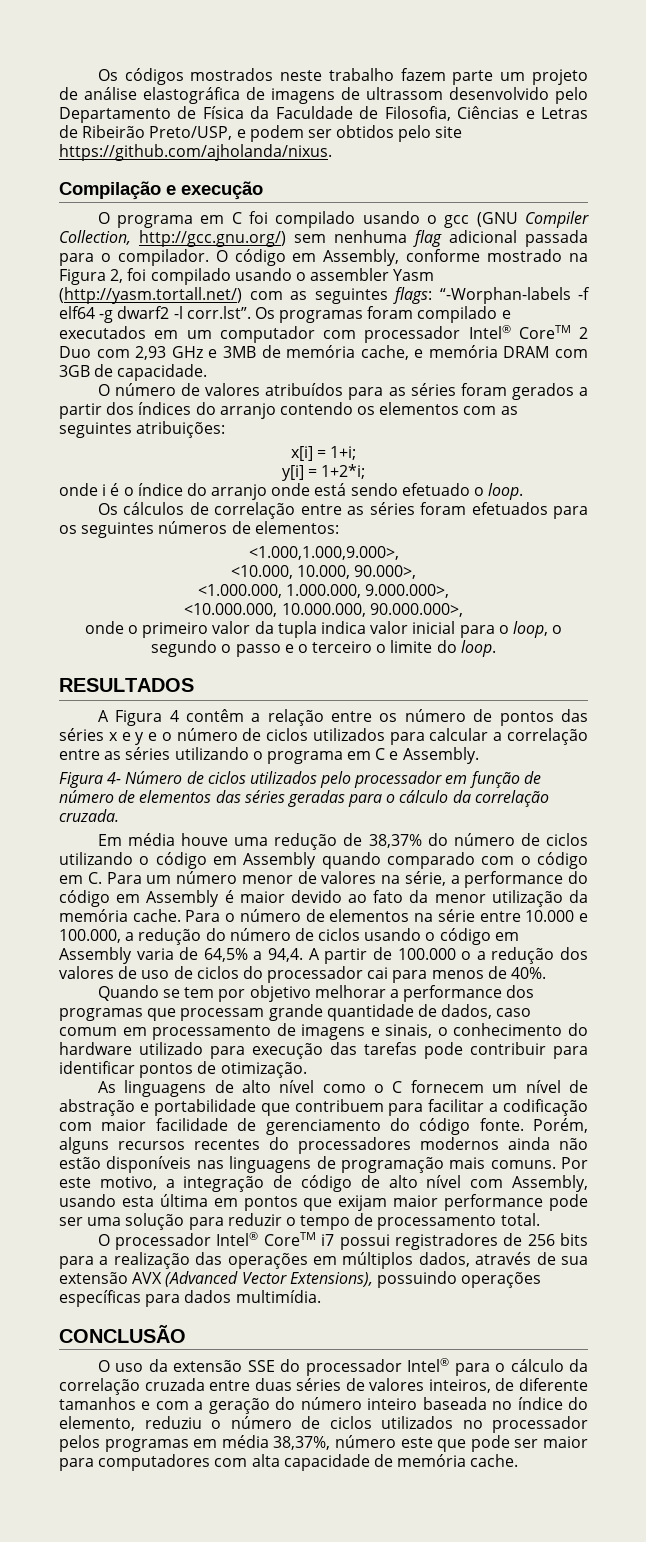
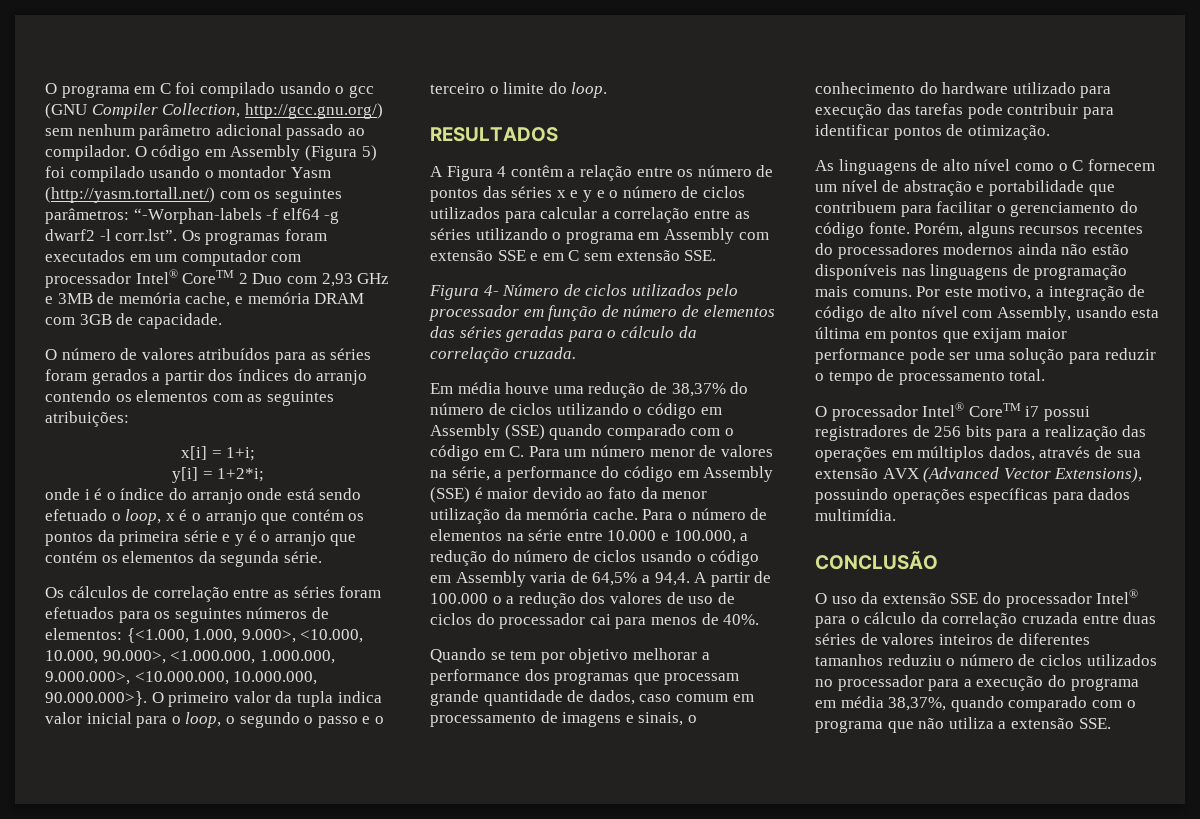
[97,68,588,85] [59,87,588,104] [59,106,589,123] [59,125,463,142] [59,144,332,161] [59,181,263,200] Os códigos mostrados neste trabalho fazem parte um projeto de análise elastográfica de imagens de ultrassom desenvolvido pelo Departamento de Física da Faculdade de Filosofia, Ciências e Letras de Ribeirão Preto/USP, e podem ser obtidos pelo site https://github.com/ajholanda/nixus. // Compilação e execução // -> (45, 88) none
[334,230,588,247] [59,249,589,266] [59,268,390,285] nenhuma flag adicional passada para o compilador. O código em Assembly, conforme mostrado na Figura 2, foi compilado usando o assembler -> [77,124,365,140] [45,145,377,161] [45,166,287,182] nenhum parâmetro adicional passado ao compilador. O código em Assembly (Figura 5) foi compilado usando o montador
[290,287,432,304] as seguintes flags: -> [254,188,342,203] [45,208,129,224] os seguintes parâmetros:
[417,306,511,323] compilado e -> (327, 235) none
[488,483,524,500] loop. -> [125,509,365,525] [45,530,357,546] [45,551,322,567] loop, x é o arranjo que contém os pontos da primeira série e y é o arranjo que contém os elementos da segunda série.
[248,546,399,560] // <1.000,1.000,9.000>, // -> [126,628,296,643] {<1.000, 1.000, 9.000>,
(417, 572) // -> (166, 657) none
(450, 591) // -> (130, 678) none
[369,603,463,617] [84,621,139,634] 90.000.000>, // onde o -> [45,691,164,706] 90.000.000>}. O
[375,747,479,764] C e Assembly. -> [663,228,769,244] [430,250,717,261] Assembly com extensão SSE e em C sem extensão SSE.
(317, 860) none -> [504,424,545,440] (SSE)
(220, 898) none -> [430,487,470,503] (SSE)
[489,1099,588,1116] [59,1118,257,1131] a codificação com maior facilidade de -> [996,205,1006,213] o
[428,1378,588,1393] [59,1397,588,1414] [59,1416,135,1431] inteiros, de diferente tamanhos e com a geração do número inteiro baseada no índice do elemento, -> [938,633,1090,645] [815,654,883,666] inteiros de diferentes tamanhos
[59,1435,589,1452] [59,1454,519,1471] pelos programas em média 38,37%, número este que pode ser maior para computadores com alta capacidade de memória cache. -> [928,675,1139,691] [815,696,1136,712] [815,717,1111,733] para a execução do programa em média 38,37%, quando comparado com o programa que não utiliza a extensão SSE.

